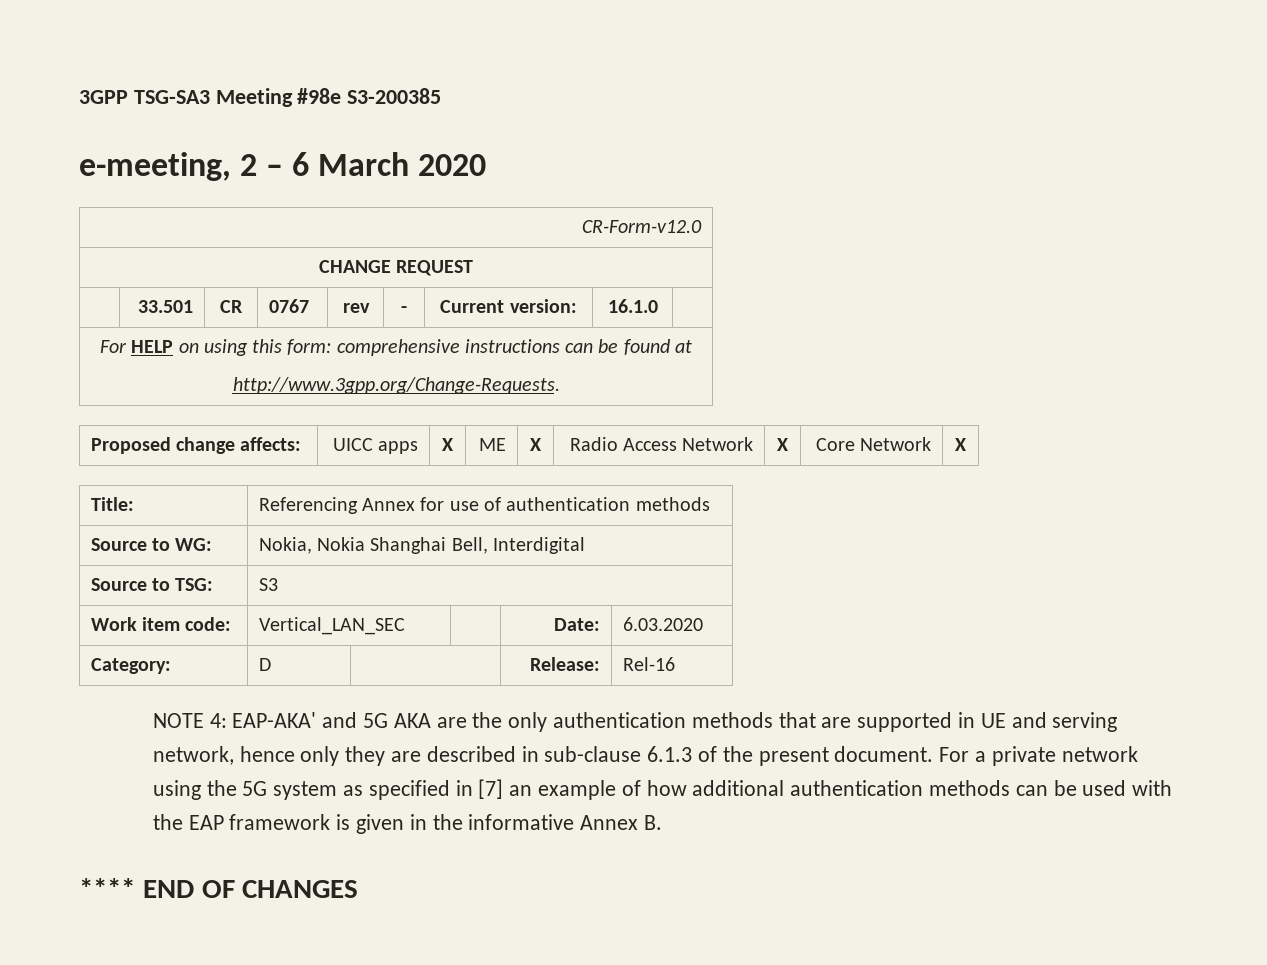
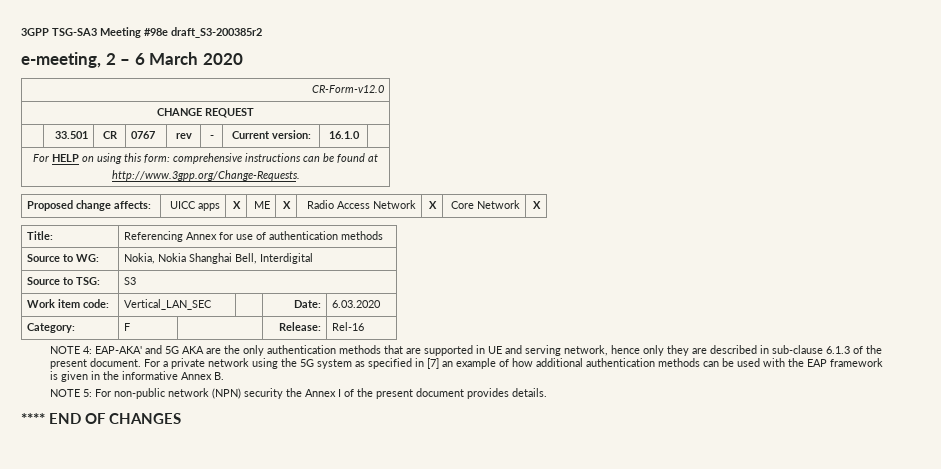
[347,88,442,104] S3-200385 -> [171,27,262,38] draft_S3-200385r2
[258,658,271,671] D -> [124,323,131,331] F
(663, 822) none -> [49,388,547,399] // NOTE 5: For non-public network (NPN) security the Annex I of the present document provides details.

